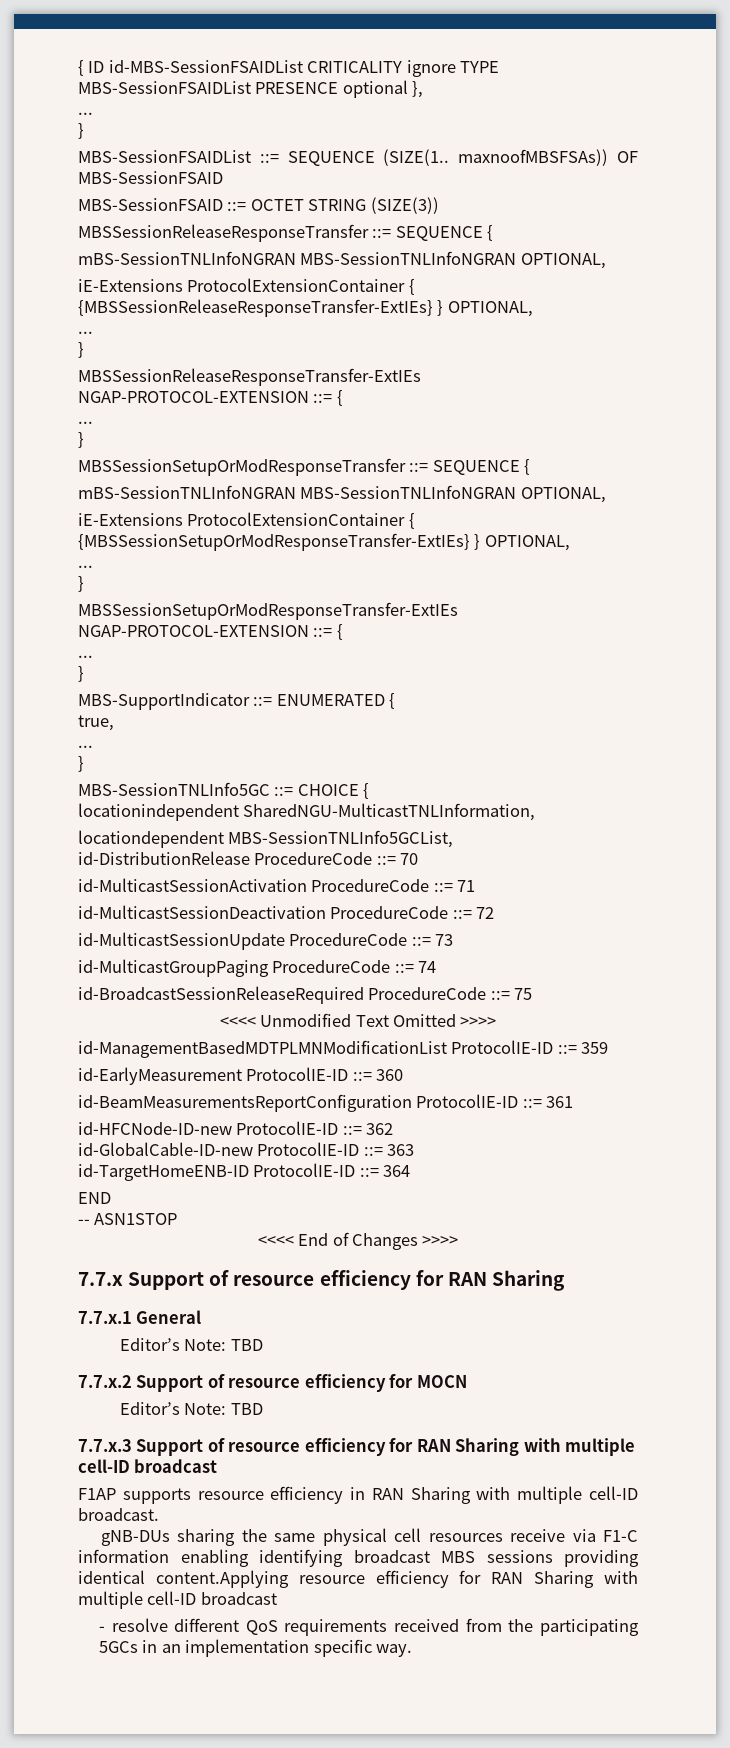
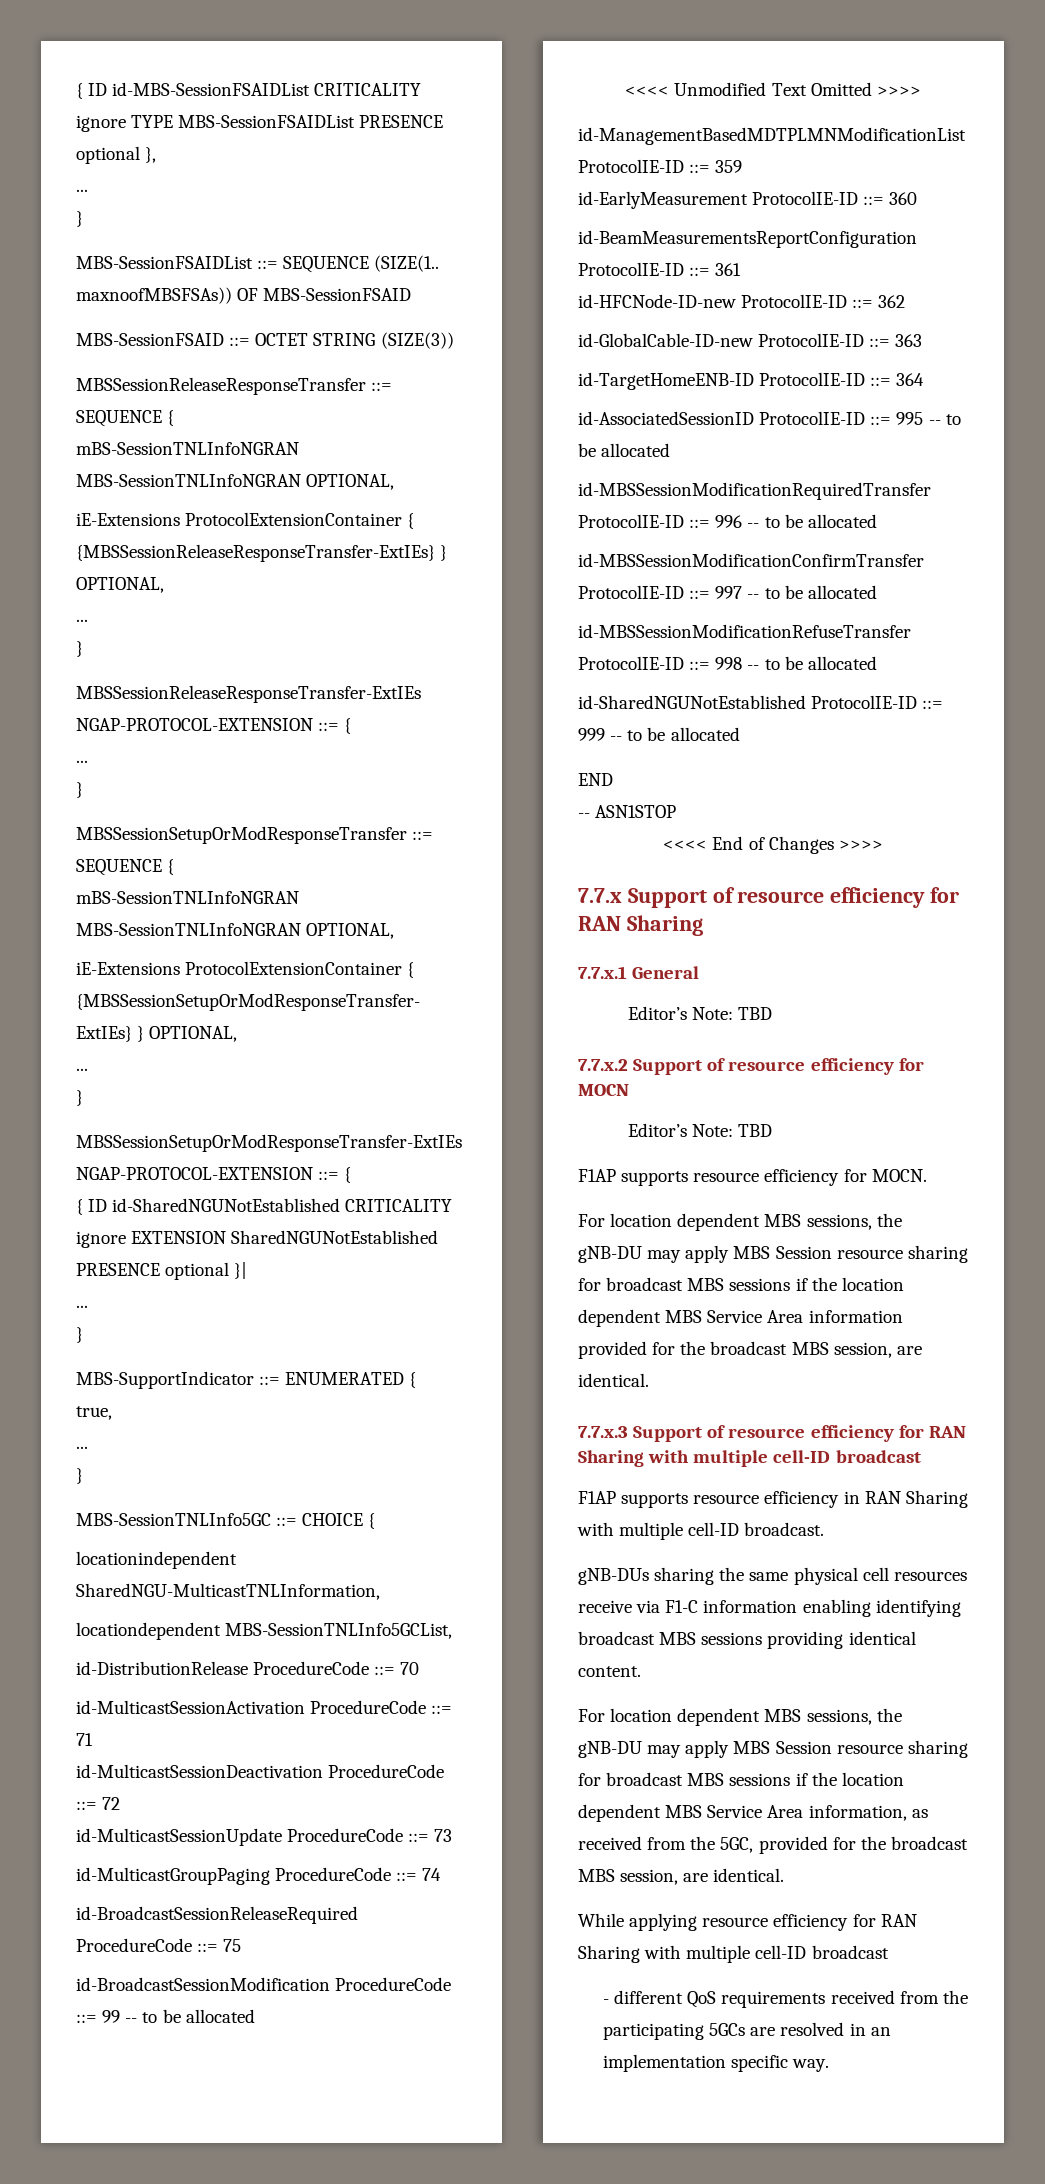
(343, 632) none -> [76,1198,453,1215] [76,1230,439,1248] [76,1262,248,1280] // { ID id-SharedNGUNotEstablished CRITICALITY ignore EXTENSION SharedNGUNotEstablished PRESENCE optional }|
(533, 994) none -> [76,1977,452,1991] [76,2009,255,2023] // id-BroadcastSessionModification ProcedureCode ::= 99 -- to be allocated
(411, 1171) none -> [578,411,961,425] [578,443,671,457] [578,482,931,500] [578,514,877,528] [578,553,924,567] [578,585,877,599] [578,624,911,638] [578,656,877,670] [578,695,944,709] [578,727,740,741] // id-AssociatedSessionID ProtocolIE-ID ::= 995 -- to be allocated // id-MBSSessionModificationRequiredTransfer ProtocolIE-ID ::= 996 -- to be allocated // id-MBSSessionModificationConfirmTransfer ProtocolIE-ID ::= 997 -- to be allocated // id-MBSSessionModificationRefuseTransfer ProtocolIE-ID ::= 998 -- to be allocated // id-SharedNGUNotEstablished ProtocolIE-ID ::= 999 -- to be allocated
(263, 1409) none -> [578,1169,927,1186] [578,1213,902,1231] [578,1245,968,1263] [578,1277,904,1291] [578,1309,903,1327] [578,1341,922,1359] [578,1373,649,1387] // F1AP supports resource efficiency for MOCN. // For location dependent MBS sessions, the gNB-DU may apply MBS Session resource sharing for broadcast MBS sessions if the location dependent MBS Service Area information provided for the broadcast MBS session, are identical.
[155,1570,289,1588] content.Applying -> [578,1666,641,1677] [578,1708,902,1726] [578,1740,968,1758] [578,1772,904,1786] [578,1804,928,1822] [578,1836,968,1854] [578,1868,785,1885] [578,1913,698,1931] content. // For location dependent MBS sessions, the gNB-DU may apply MBS Session resource sharing for broadcast MBS sessions if the location dependent MBS Service Area information, as received from the 5GC, provided for the broadcast MBS session, are identical. // While applying
[111,1618,168,1632] resolve -> (610, 2001) none
(138, 1647) none -> [750,2022,845,2036] are resolved

